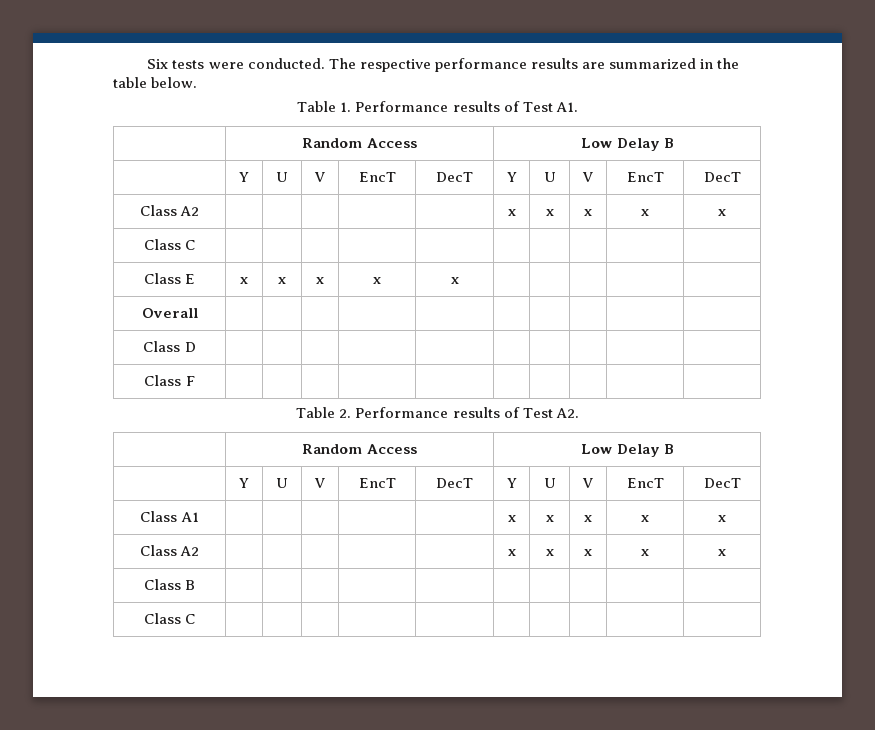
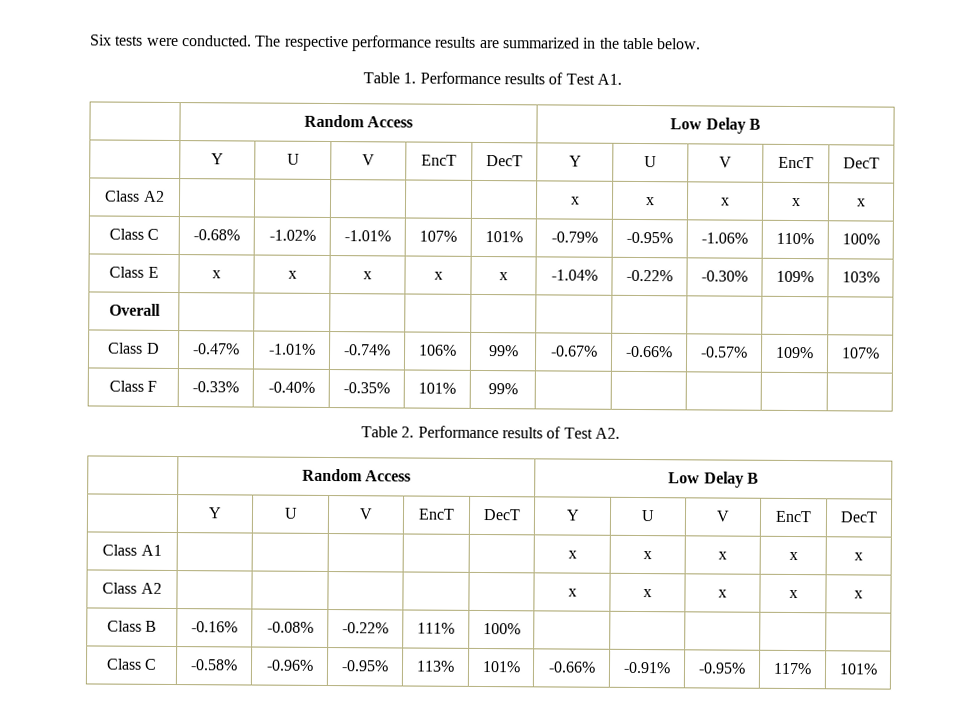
(196, 245) | | | | | | | | | -> [193,229,240,241] [268,229,316,241] [344,230,391,242] [419,230,457,242] [484,231,523,243] [550,231,598,243] [626,231,673,244] [701,232,748,244] [776,232,814,245] [841,233,880,245] -0.68% | -1.02% | -1.01% | 107% | 101% | -0.79% | -0.95% | -1.06% | 110% | 100%
[141,308,198,318] [143,341,196,352] [144,375,195,386] | | | | // Overall | | | | | | | | | | // Class D | | | | | | | | | | // Class F | | | | | -> [550,269,598,281] [626,269,673,282] [701,270,748,282] [776,270,814,283] [841,271,880,283] [108,303,161,316] [108,342,160,354] [193,343,240,355] [268,343,316,355] [344,344,391,356] [419,344,457,356] [488,345,519,357] [550,345,598,357] [626,345,673,358] [701,346,748,358] [776,346,814,359] [841,347,880,359] [108,380,158,392] [192,381,239,393] [267,381,315,393] [343,382,390,394] [418,382,456,394] [487,383,518,395] -1.04% | -0.22% | -0.30% | 109% | 103% // Overall | | | | | | | | | | // Class D | -0.47% | -1.01% | -0.74% | 106% | 99% | -0.67% | -0.66% | -0.57% | 109% | 107% // Class F | -0.33% | -0.40% | -0.35% | 101% | 99%
[143,613,196,624] | | | | | | | | | // Class C | | | | | | | | | | -> [191,621,238,633] [266,621,314,633] [342,622,389,634] [417,622,455,634] [482,623,521,635] [105,658,158,670] [190,659,238,671] [265,659,314,671] [341,660,389,672] [416,660,455,672] [481,661,521,673] [547,661,596,673] [623,661,671,674] [698,662,746,674] [773,662,812,675] [838,663,878,675] -0.16% | -0.08% | -0.22% | 111% | 100% | | | | | // Class C | -0.58% | -0.96% | -0.95% | 113% | 101% | -0.66% | -0.91% | -0.95% | 117% | 101%

